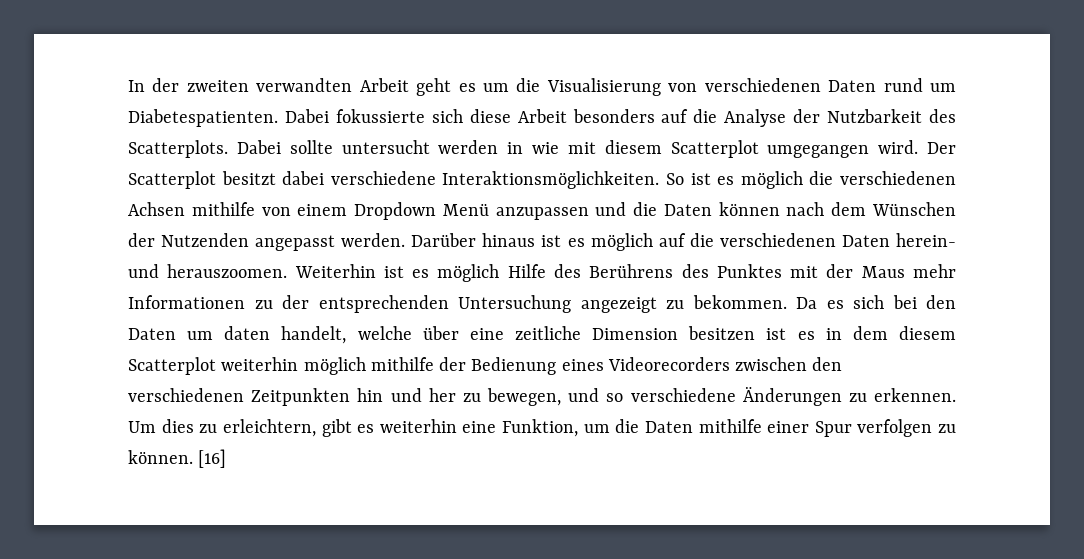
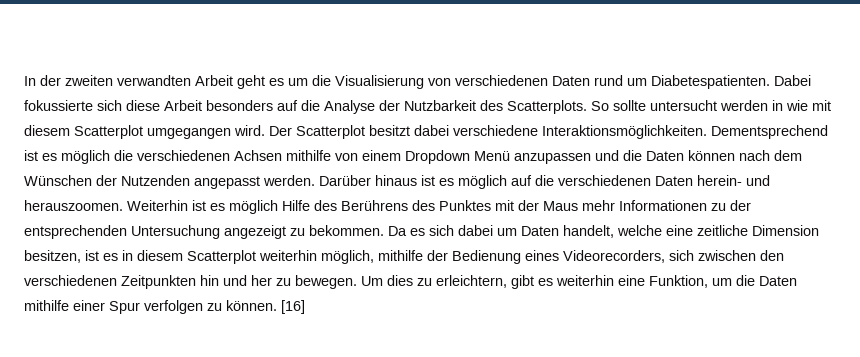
[236,140,281,154] Dabei -> [591,101,609,111] So
[666,173,685,185] So -> [711,125,828,139] Dementsprechend
[892,295,956,309] [128,326,271,340] bei den Daten um daten -> [458,225,559,236] dabei um Daten
[422,326,459,340] über -> (662, 230) none
[688,326,756,340] besitzen -> [24,250,81,263] besitzen,
[852,326,888,340] dem -> (133, 255) none
[303,357,366,375] möglich -> [321,250,374,264] möglich,
[607,357,730,371] Videorecorders -> [563,250,694,263] Videorecorders, sich
[487,386,956,406] bewegen, und so verschiedene Änderungen zu erkennen. -> [295,275,357,289] bewegen.

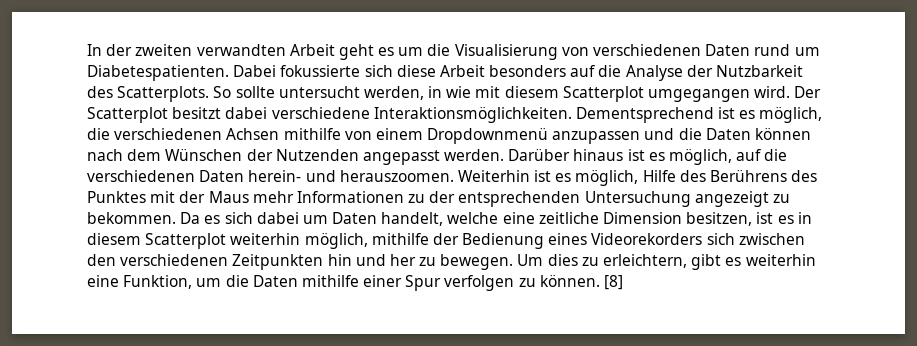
[720,100,768,111] werden -> [363,86,424,100] werden,
[61,150,110,164] möglich -> [759,107,823,123] möglich,
[405,150,510,164] Dropdown Menü -> [427,128,549,144] Dropdownmenü
[458,175,507,189] möglich -> [669,149,733,165] möglich,
[229,200,278,214] möglich -> [575,170,639,186] möglich,
[563,250,665,263] Videorecorders, -> [591,233,703,245] Videorekorders
[281,300,305,314] [16] -> [604,275,624,290] [8]

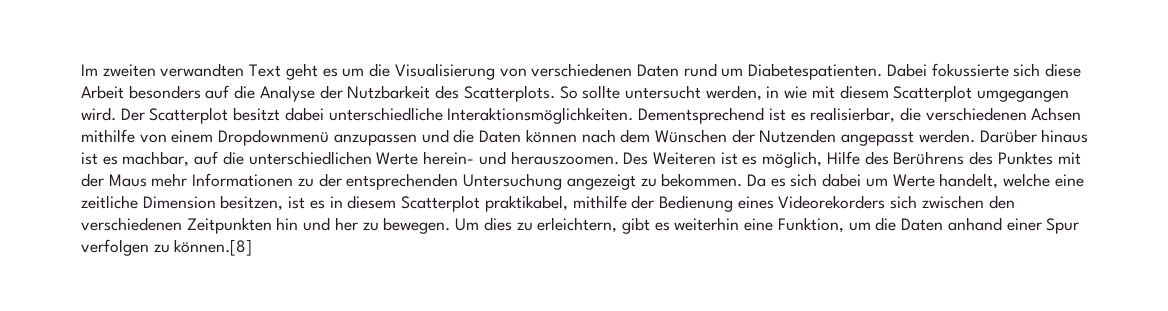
[87,44,133,56] In der -> [81,64,98,76] Im
[289,44,335,56] Arbeit -> [249,64,282,77] Text
[271,107,370,119] verschiedene -> [328,107,443,121] unterschiedliche
[759,107,823,123] möglich, -> [810,107,896,123] realisierbar,
[669,149,788,165] [87,170,245,182] möglich, auf die verschiedenen Daten -> [122,151,419,167] machbar, auf die unterschiedlichen Werte
[457,170,530,182] Weiterhin -> [623,152,716,165] Des Weiteren
[332,212,378,224] Daten -> [892,174,935,187] Werte
[230,233,368,249] weiterhin möglich, -> [484,195,568,212] praktikabel,
[301,275,359,287] mithilfe -> [947,217,1002,231] anhand
[539,275,624,290] können. [8] -> [174,239,253,256] können.[8]

